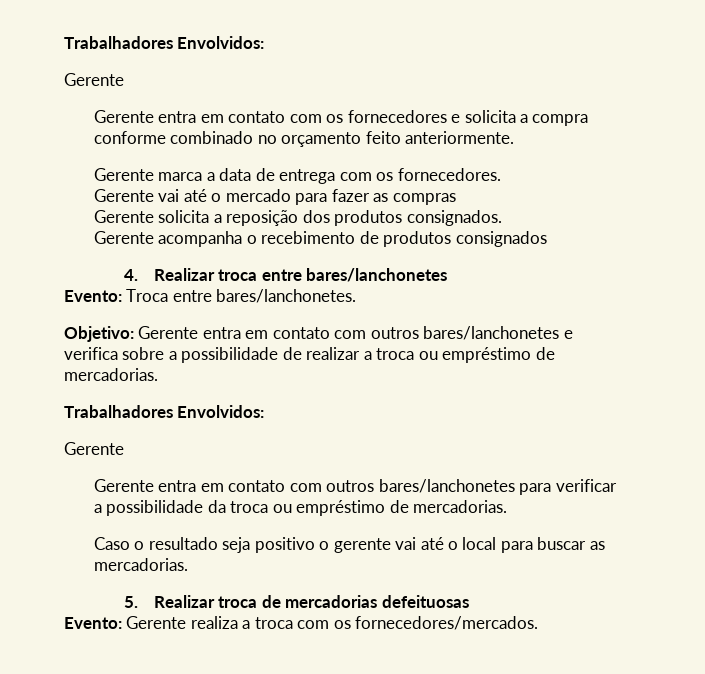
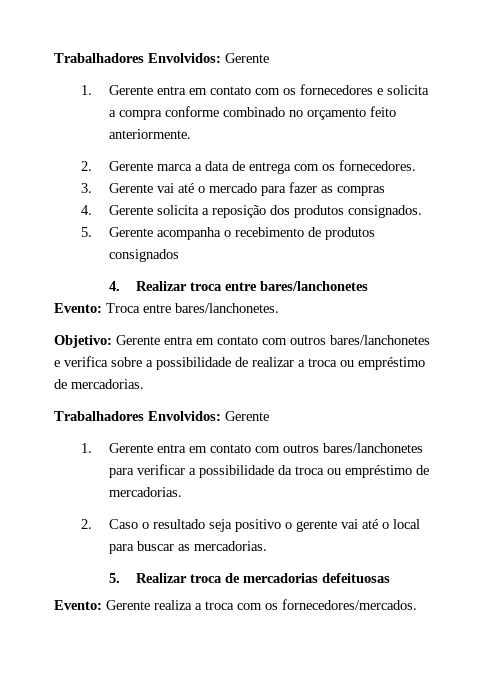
[64,36,265,49] [64,73,124,86] Trabalhadores Envolvidos: // Gerente // -> [54,53,269,63] [81,85,93,95] Trabalhadores Envolvidos: Gerente // 1.
(515, 137) none -> [81,161,93,171] 2.
(501, 174) none -> [81,183,93,193] 3.
(456, 199) none -> [81,205,93,215] 4.
(502, 218) none -> [81,227,93,237] 5.
[64,442,124,455] // Gerente // -> [225,411,269,421] [81,443,93,453] Gerente // 1.
(508, 506) none -> [81,519,93,529] 2.

